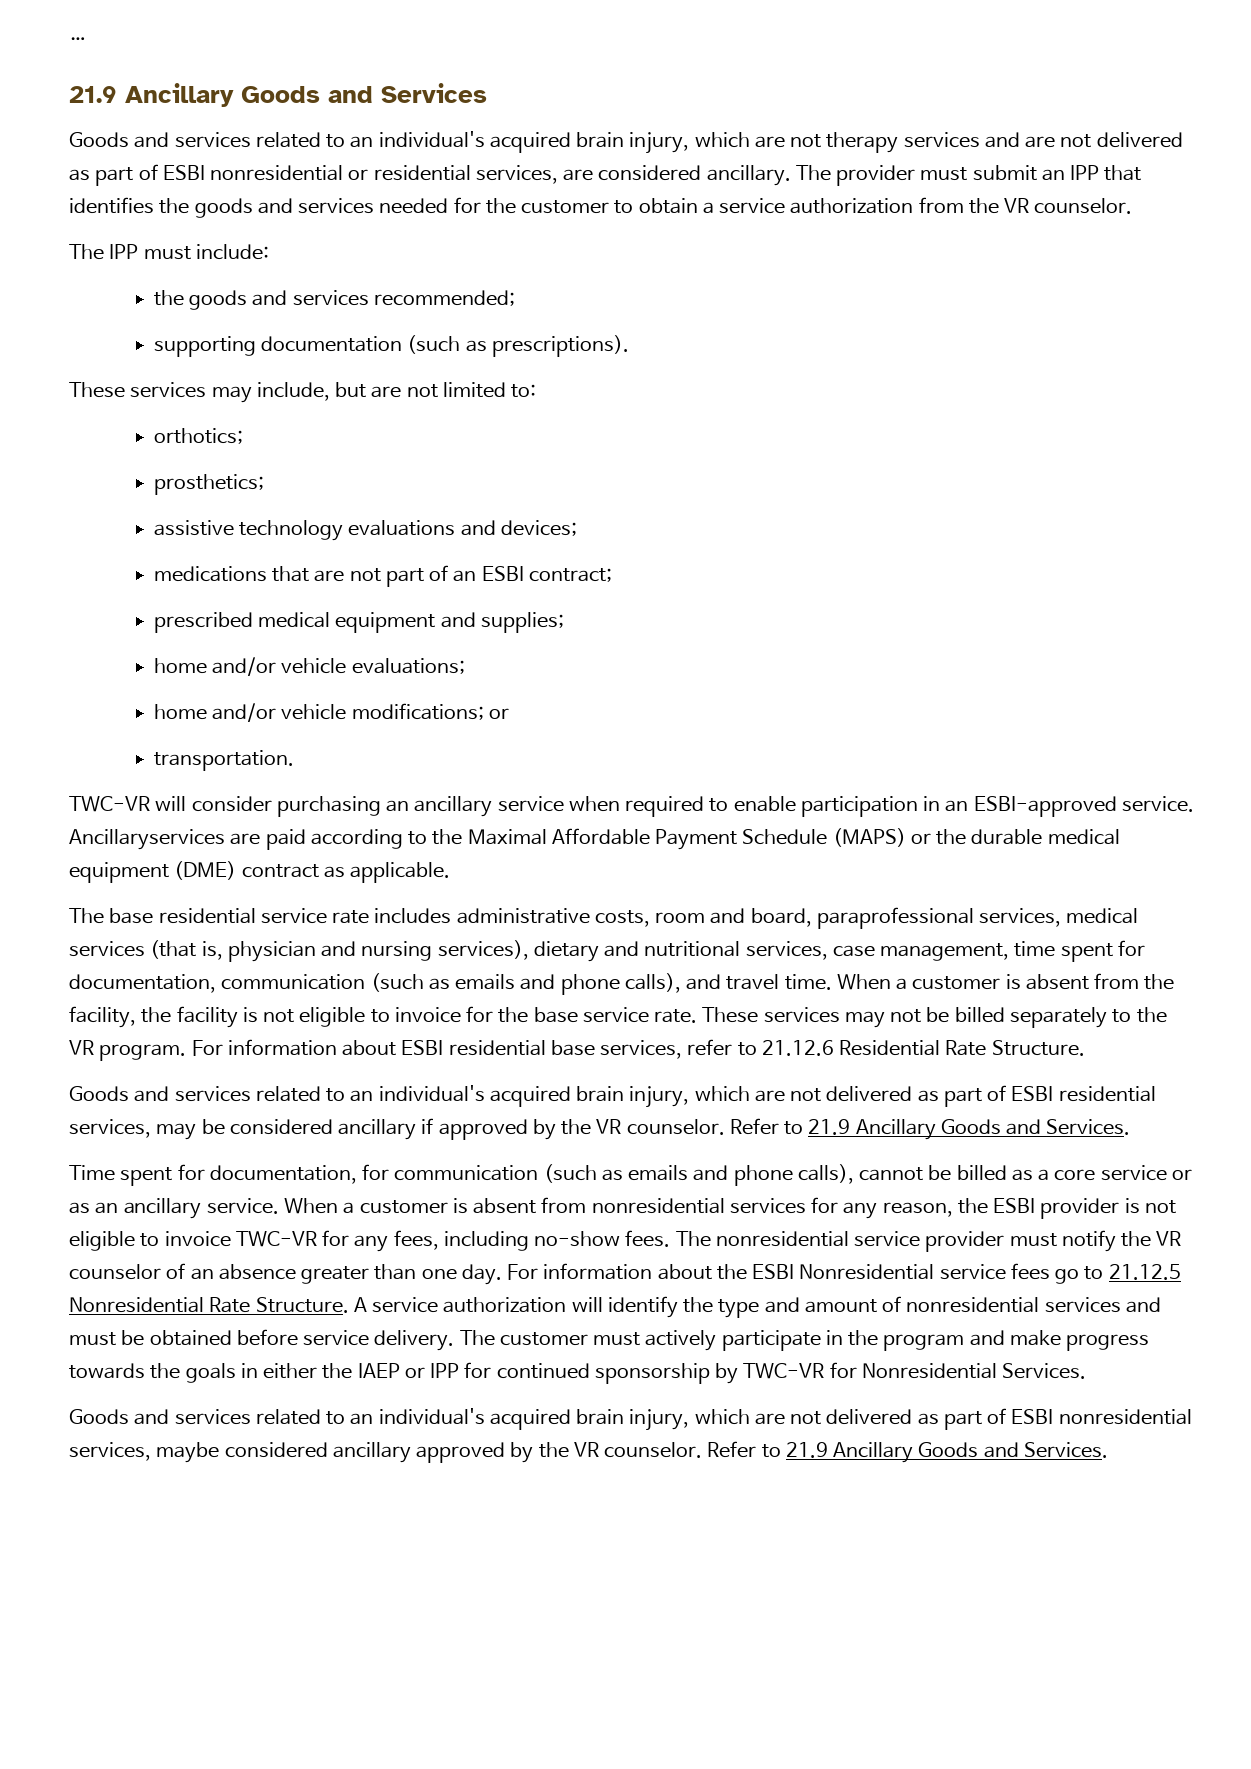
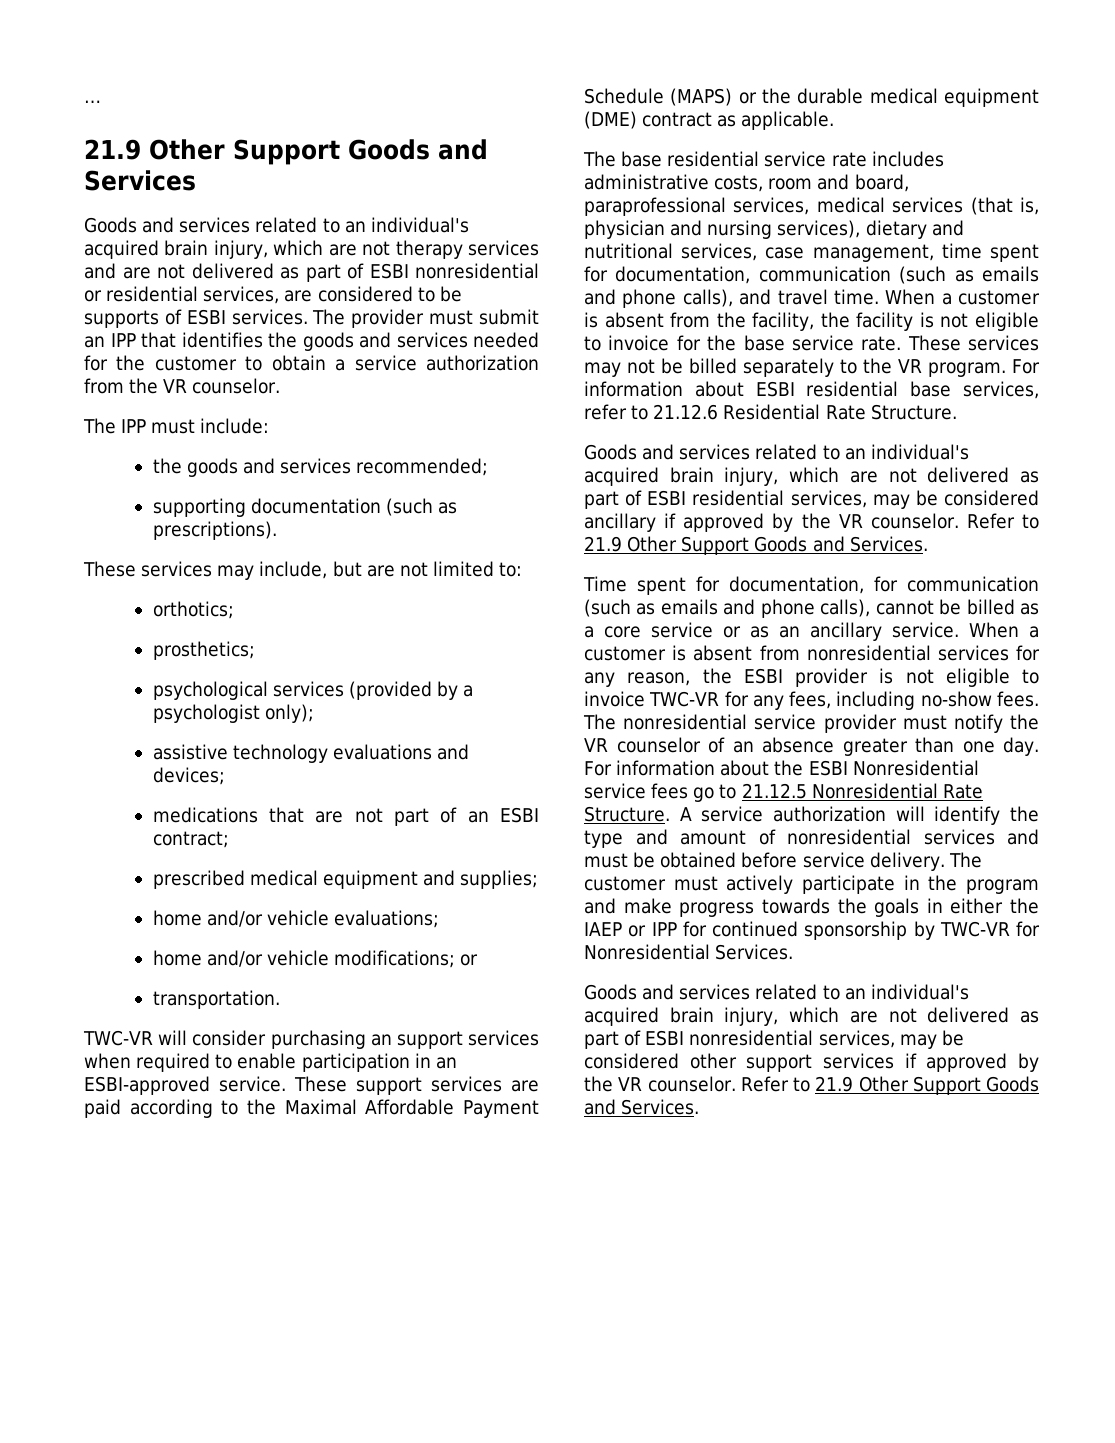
[125,83,234,107] Ancillary -> [149,139,340,165] Other Support
[706,165,791,186] ancillary. -> [417,286,462,302] [84,309,308,328] to be supports of ESBI services.
(264, 484) none -> [152,681,474,700] [152,704,314,723] // psychological services (provided by a psychologist only);
[414,796,564,817] ancillary service -> [396,1030,539,1049] support services
[69,829,225,850] Ancillaryservices -> [294,1076,502,1095] These support services
[855,1119,936,1140] Ancillary -> [627,536,750,555] Other Support
[156,1441,914,1463] maybe considered ancillary approved by the VR counselor. Refer to 21.9 Ancillary -> [899,1030,964,1049] [584,1053,1039,1072] [584,1076,981,1095] may be considered other support services if approved by the VR counselor. Refer to 21.9 Other Support

